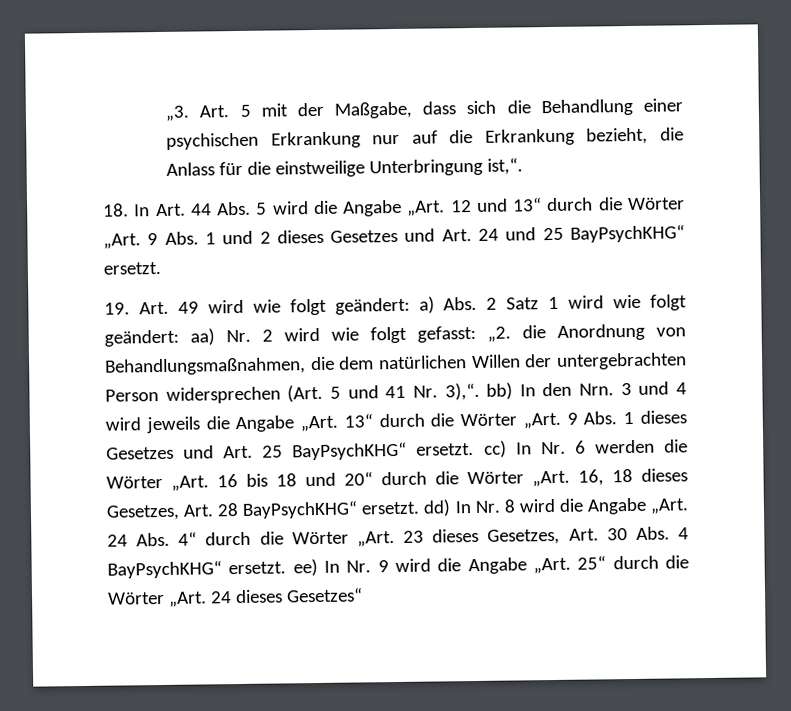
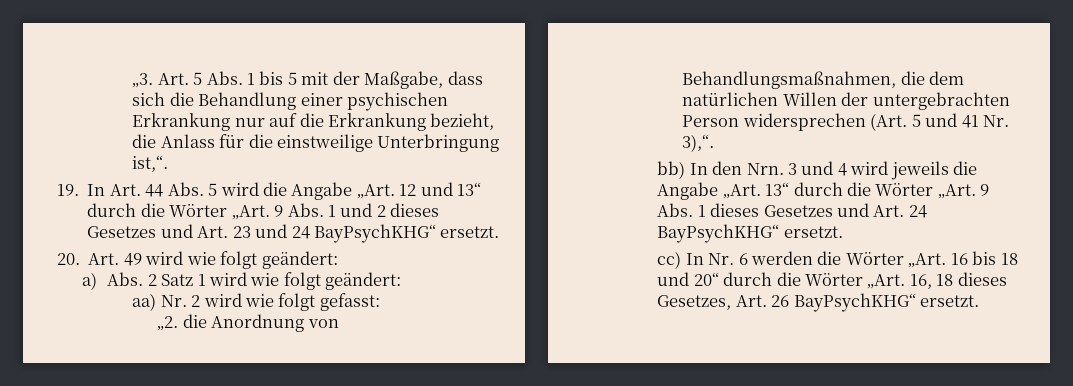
(251, 110) none -> [206,71,297,85] Abs. 1 bis 5
[103,203,129,217] 18. -> [57,184,79,196] 19.
[478,224,686,243] [103,261,161,275] [104,302,130,315] 24 und 25 BayPsychKHG“ ersetzt. // 19. -> [232,224,500,243] [57,253,80,265] 23 und 24 BayPsychKHG“ ersetzt. // 20.
(410, 306) none -> (338, 260) //
(179, 338) none -> (402, 281) //
(476, 334) none -> (380, 302) //
(480, 391) none -> (715, 143) //
[262,441,475,461] 25 BayPsychKHG“ ersetzt. -> [908,205,927,218] [657,224,843,243] 24 BayPsychKHG“ ersetzt. //
[217,497,689,519] [107,526,689,547] [107,555,689,579] [107,587,363,607] 28 BayPsychKHG“ ersetzt. dd) In Nr. 8 wird die Angabe „Art. 24 Abs. 4“ durch die Wörter „Art. 23 dieses Gesetzes, Art. 30 Abs. 4 BayPsychKHG“ ersetzt. ee) In Nr. 9 wird die Angabe „Art. 25“ durch die Wörter „Art. 24 dieses Gesetzes“ -> [771,293,980,312] 26 BayPsychKHG“ ersetzt.

